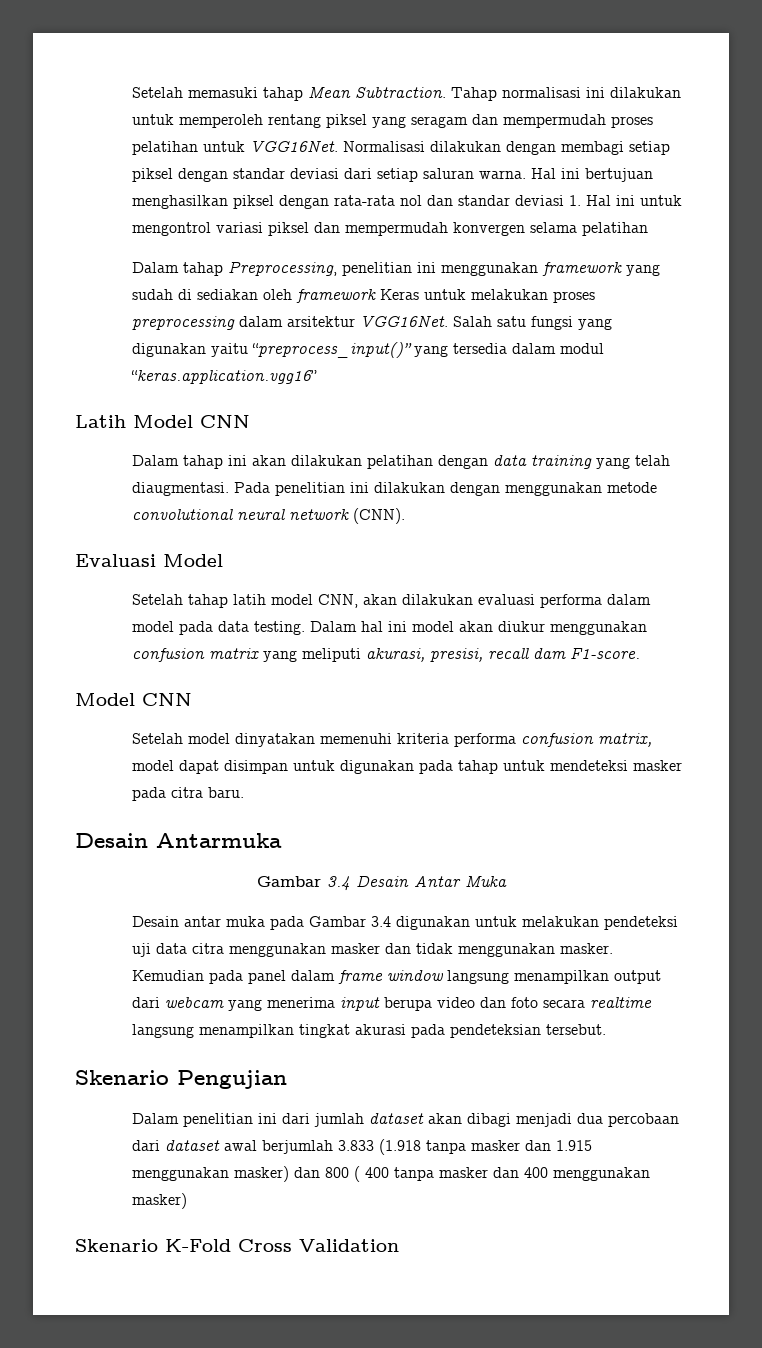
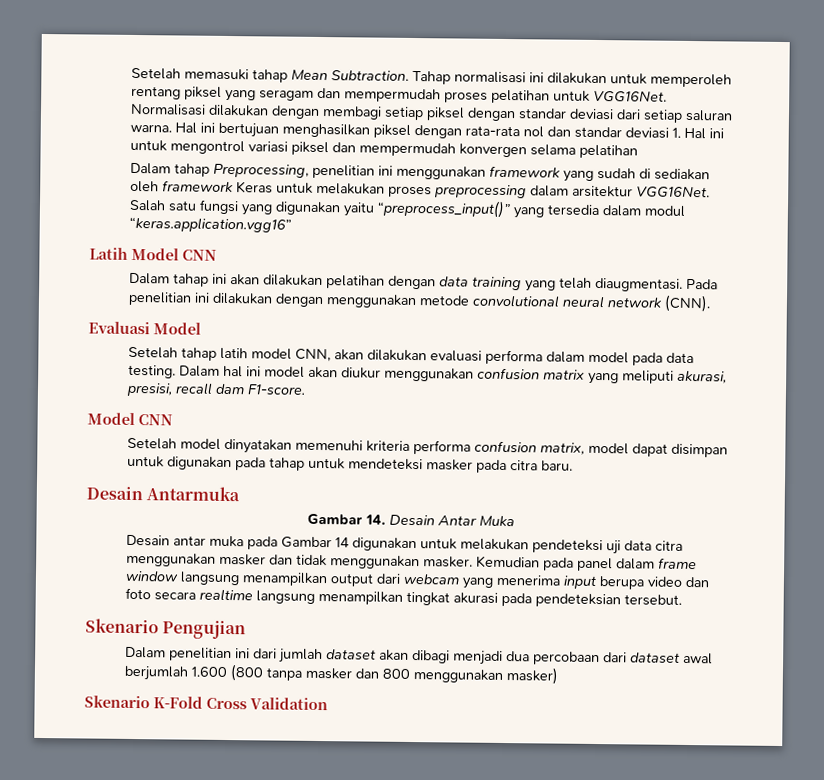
[326,876,350,891] 3.4 -> [364,514,386,525] 14.
[371,916,392,927] 3.4 -> [335,537,351,548] 14
[338,1139,593,1155] [132,1166,549,1182] 3.833 (1.918 tanpa masker dan 1.915 menggunakan masker) dan 800 ( 400 tanpa masker dan 400 -> [191,664,411,682] 1.600 (800 tanpa masker dan 800

